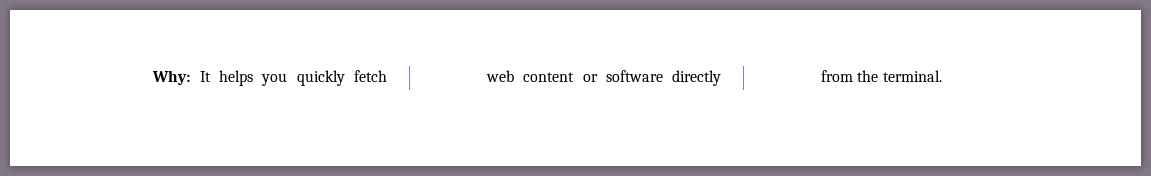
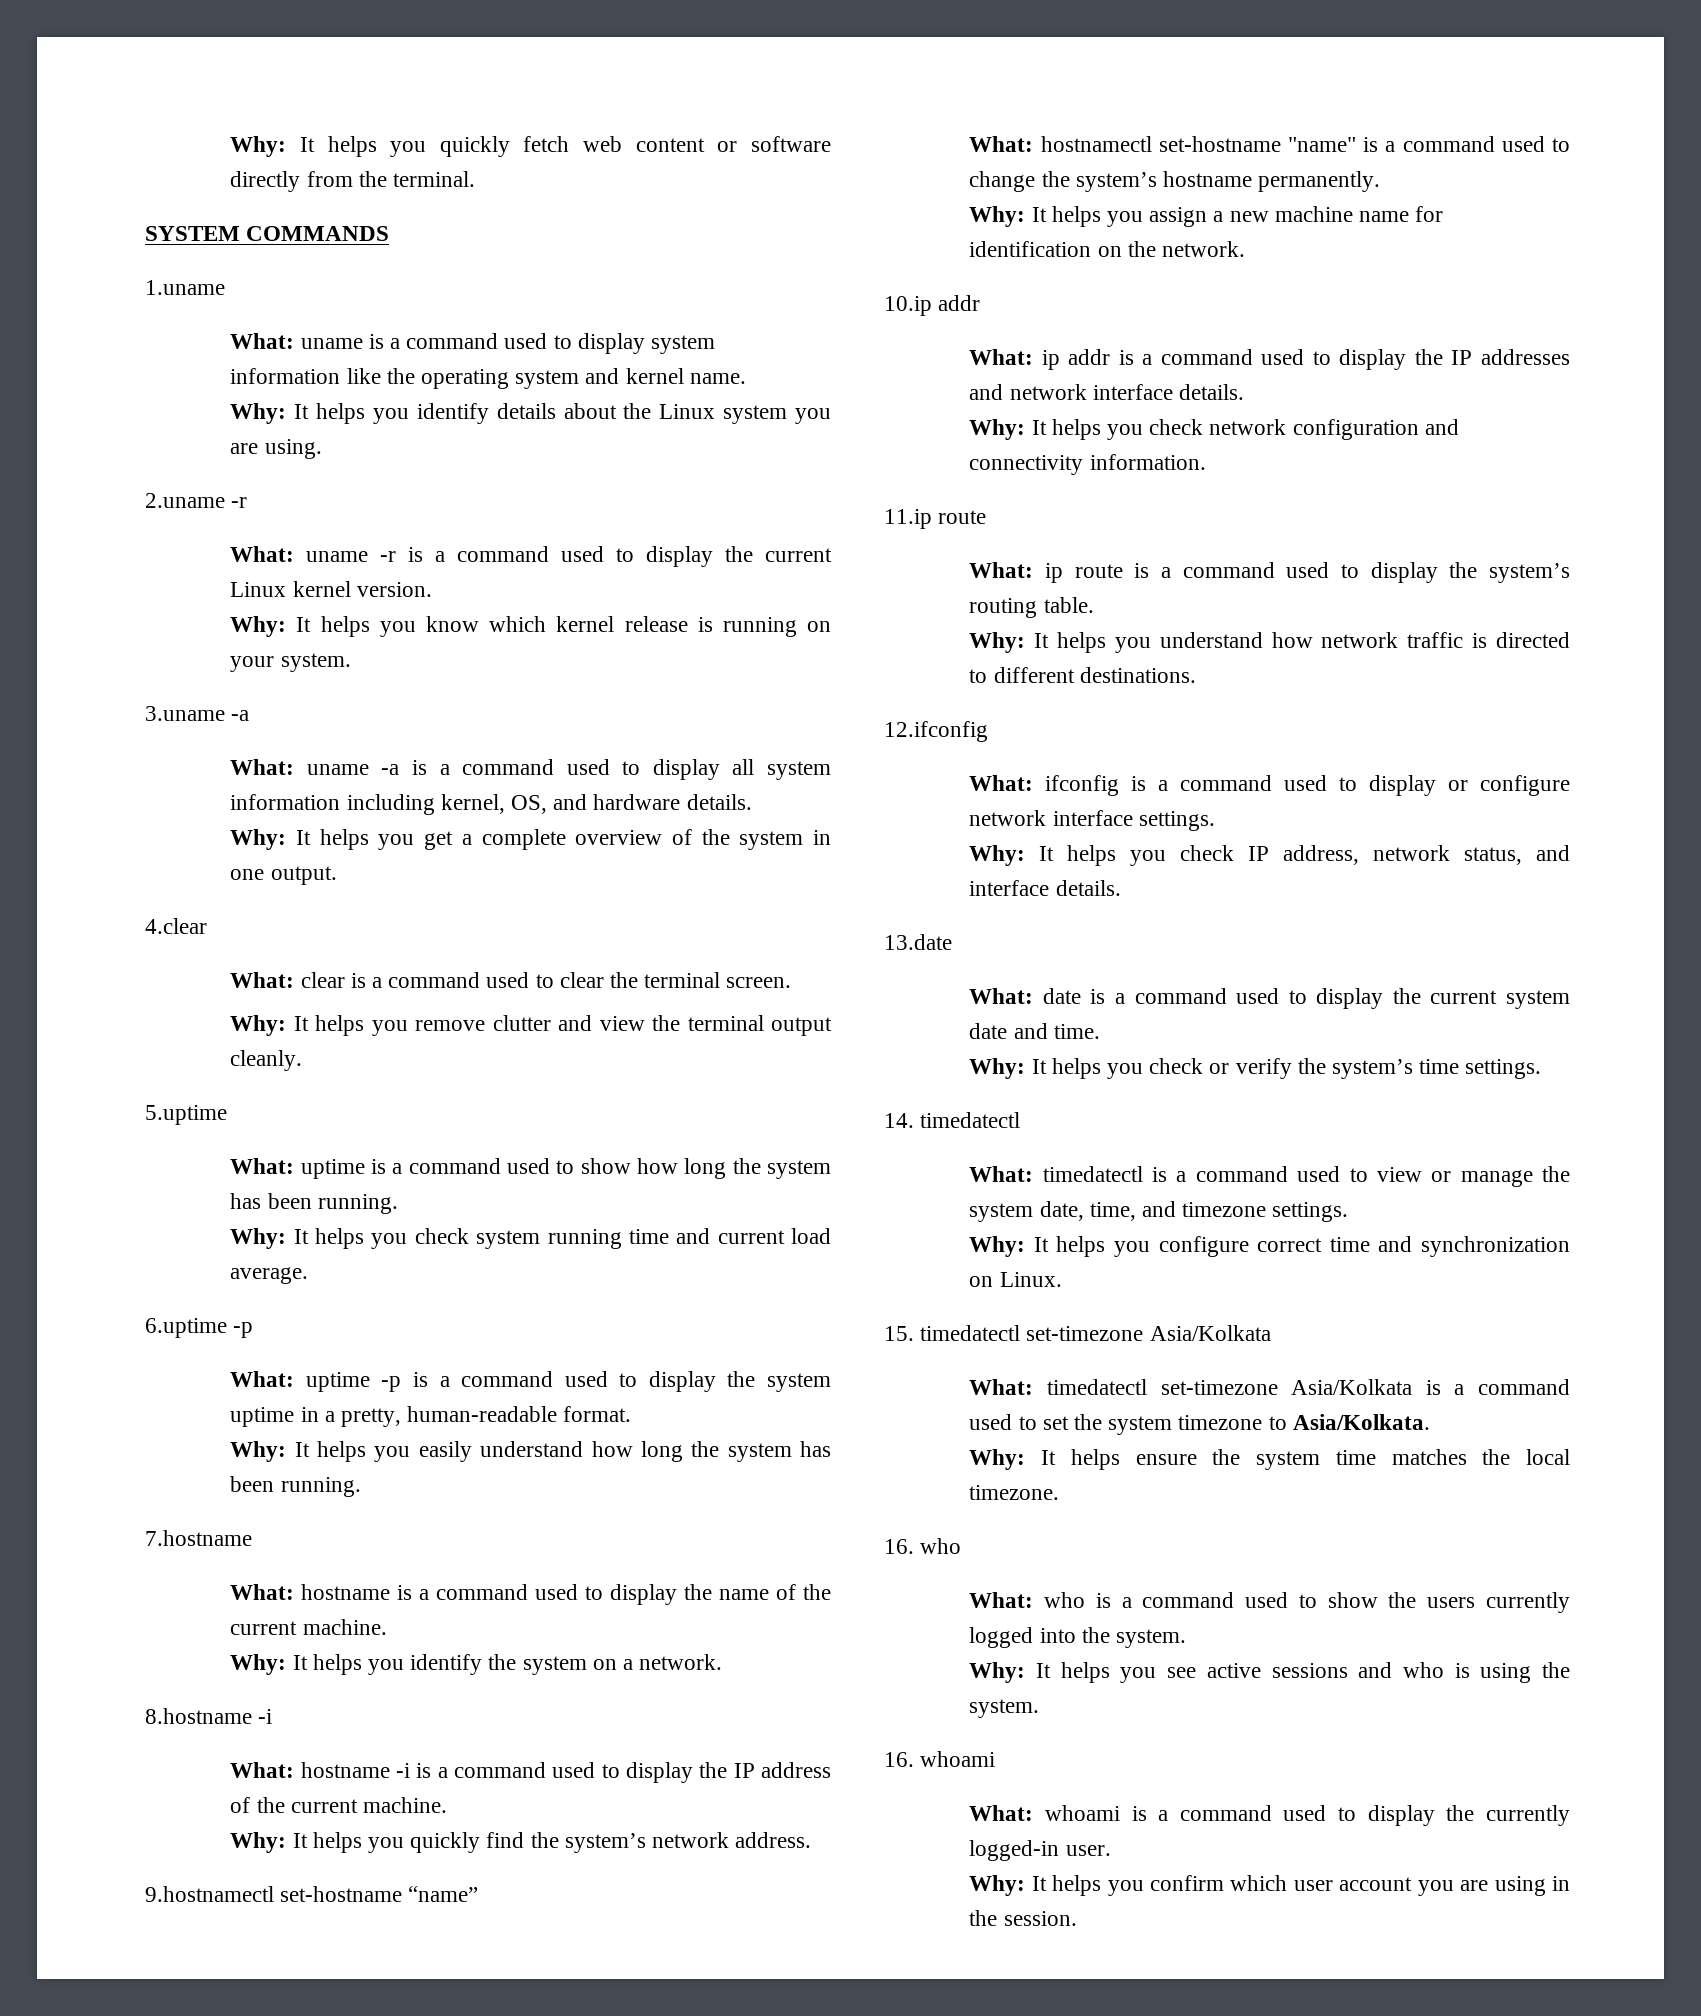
(942, 76) none -> [145,226,390,241] [145,280,225,295] [230,333,715,354] [230,368,746,389] [230,403,831,424] [230,439,322,459] [145,493,248,508] [230,546,832,567] [230,581,432,597] [230,616,832,637] [230,653,351,672] [145,706,250,721] [230,759,831,780] [230,794,752,815] [230,829,831,850] [230,866,337,885] [145,918,207,934] [230,972,792,988] [230,1015,832,1036] [230,1050,303,1071] [145,1105,227,1125] [230,1158,831,1179] [230,1193,398,1214] [230,1228,831,1249] [230,1267,309,1284] [145,1318,254,1338] [230,1371,831,1392] [230,1406,632,1427] [230,1441,831,1462] [230,1476,361,1497] [145,1530,252,1546] [230,1584,831,1605] [230,1619,387,1635] [230,1654,723,1675] [145,1708,273,1724] [230,1762,831,1783] [230,1797,447,1813] [230,1832,812,1853] [145,1886,479,1902] [969,136,1570,152] [969,171,1381,192] [969,206,1444,227] [969,241,1245,257] [884,295,981,316] [969,349,1570,370] [969,384,1244,400] [969,419,1459,440] [969,454,1206,475] [884,509,987,529] [969,562,1570,583] [969,597,1094,618] [969,632,1570,653] [969,667,1196,683] [884,721,988,742] [969,775,1570,796] [969,810,1215,831] [969,845,1570,866] [969,880,1121,896] [884,934,952,950] [969,988,1570,1009] [969,1023,1100,1039] [969,1058,1542,1079] [884,1112,1021,1128] [969,1166,1570,1187] [969,1201,1349,1222] [969,1236,1570,1257] [969,1272,1062,1287] [884,1325,1271,1341] [969,1379,1570,1395] [969,1414,1430,1435] [969,1449,1570,1470] [969,1485,1060,1500] [884,1538,962,1554] [969,1592,1570,1613] [969,1627,1186,1648] [969,1662,1570,1683] [969,1699,1040,1718] [884,1751,996,1767] [969,1805,1570,1826] [969,1840,1111,1861] [969,1875,1570,1896] [969,1910,1077,1926] // SYSTEM COMMANDS // 1.uname // What: uname is a command used to display system information like the operating system and kernel name. // Why: It helps you identify details about the Linux system you are using. // 2.uname -r // What: uname -r is a command used to display the current Linux kernel version. // Why: It helps you know which kernel release is running on your system. // 3.uname -a // What: uname -a is a command used to display all system information including kernel, OS, and hardware details. // Why: It helps you get a complete overview of the system in one output. // 4.clear // What: clear is a command used to clear the terminal screen. // Why: It helps you remove clutter and view the terminal output cleanly. // 5.uptime // What: uptime is a command used to show how long the system has been running. // Why: It helps you check system running time and current load average. // 6.uptime -p // What: uptime -p is a command used to display the system uptime in a pretty, human-readable format. // Why: It helps you easily understand how long the system has been running. // 7.hostname // What: hostname is a command used to display the name of the current machine. // Why: It helps you identify the system on a network. // 8.hostname -i // What: hostname -i is a command used to display the IP address of the current machine. // Why: It helps you quickly find the system’s network address. // 9.hostnamectl set-hostname “name” // What: hostnamectl set-hostname "name" is a command used to change the system’s hostname permanently. // Why: It helps you assign a new machine name for identification on the network. // 10.ip addr // What: ip addr is a command used to display the IP addresses and network interface details. // Why: It helps you check network configuration and connectivity information. // 11.ip route // What: ip route is a command used to display the system’s routing table. // Why: It helps you understand how network traffic is directed to different destinations. // 12.ifconfig // What: ifconfig is a command used to display or configure network interface settings. // Why: It helps you check IP address, network status, and interface details. // 13.date // What: date is a command used to display the current system date and time. // Why: It helps you check or verify the system’s time settings. // 14. timedatectl // What: timedatectl is a command used to view or manage the system date, time, and timezone settings. // Why: It helps you configure correct time and synchronization on Linux. // 15. timedatectl set-timezone Asia/Kolkata // What: timedatectl set-timezone Asia/Kolkata is a command used to set the system timezone to Asia/Kolkata. // Why: It helps ensure the system time matches the local timezone. // 16. who // What: who is a command used to show the users currently logged into the system. // Why: It helps you see active sessions and who is using the system. // 16. whoami // What: whoami is a command used to display the currently logged-in user. // Why: It helps you confirm which user account you are using in the session.

